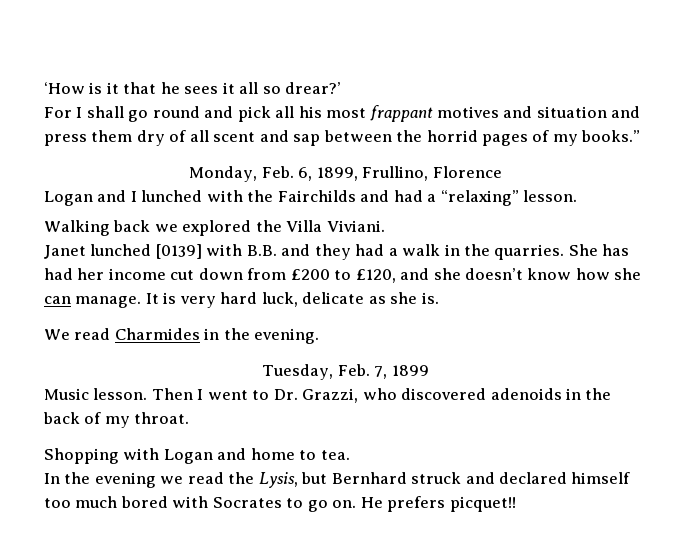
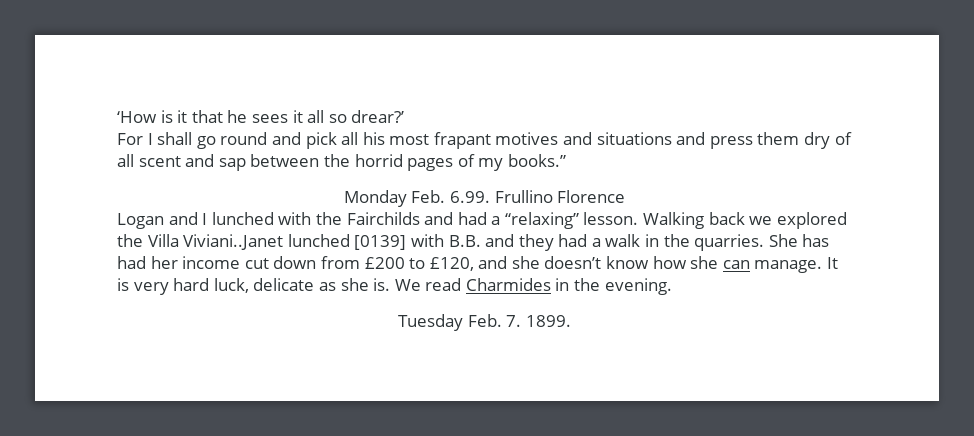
[369,105,433,122] frappant -> [433,132,491,149] frapant
[536,106,607,118] situation -> [596,132,672,145] situations
[189,166,429,182] Monday, Feb. 6, 1899, Frullino, -> [343,190,553,207] Monday Feb. 6.99. Frullino
(578, 196) // -> (639, 218) none
[326,220,385,232] [44,245,86,259] Viviani. // Janet -> [183,234,284,250] Viviani..Janet
(439, 298) // -> (391, 284) none
[262,364,429,380] [44,388,612,403] [43,412,190,428] [44,448,350,464] [44,472,631,488] [44,496,516,512] Tuesday, Feb. 7, 1899 // Music lesson. Then I went to Dr. Grazzi, who discovered adenoids in the back of my throat. // Shopping with Logan and home to tea. // In the evening we read the Lysis, but Bernhard struck and declared himself too much bored with Socrates to go on. He prefers picquet!! -> [398,314,571,331] Tuesday Feb. 7. 1899.

